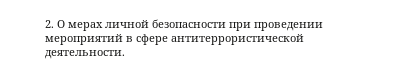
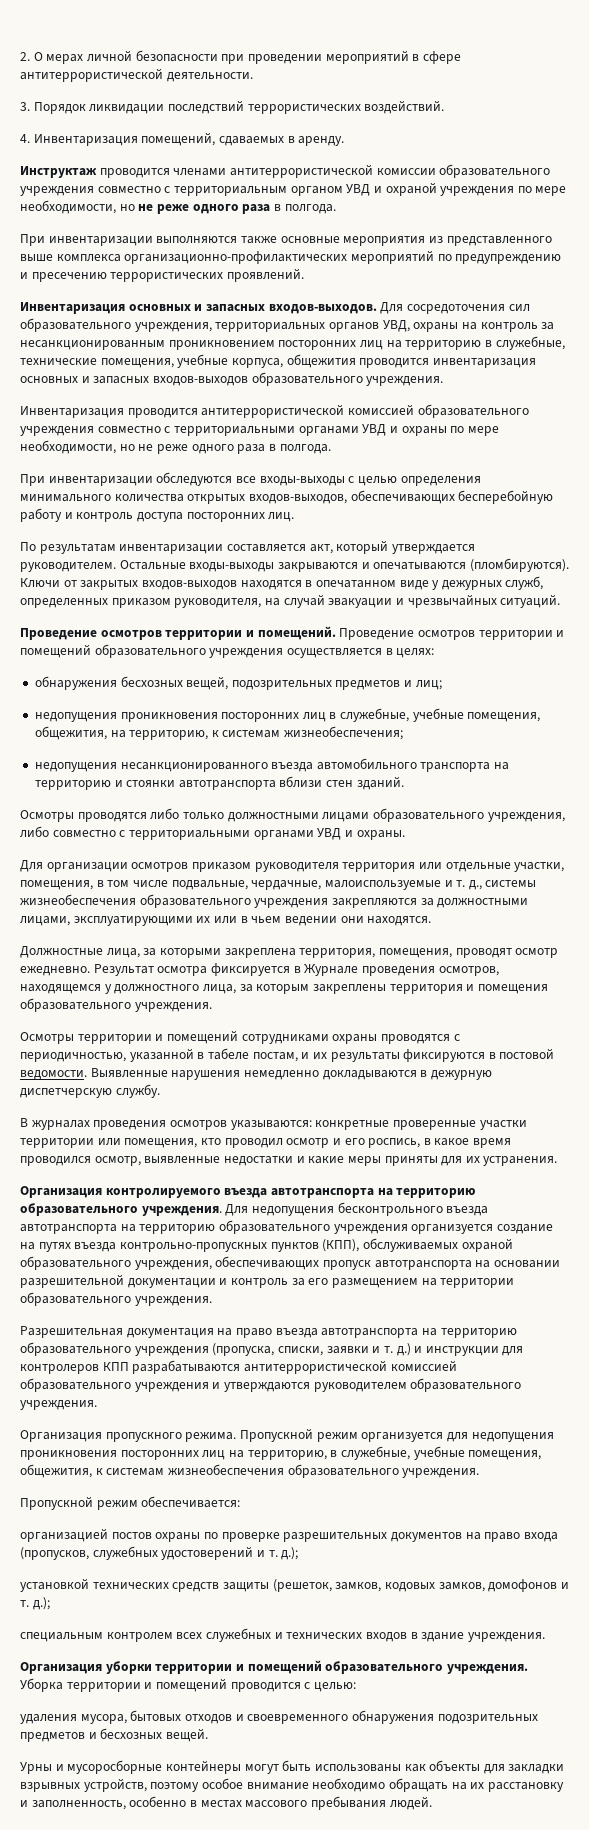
(125, 54) none -> [20,100,445,114] [20,132,345,146] [20,164,551,178] [20,182,567,196] [20,200,336,214] [20,234,552,246] [20,250,562,264] [20,268,304,282] [20,302,530,314] [20,318,555,332] [20,336,565,350] [20,354,536,368] [20,372,444,386] [20,404,529,418] [20,424,499,436] [20,440,331,454] [20,472,481,486] [20,490,554,504] [20,508,295,522] [20,540,475,554] [20,558,569,572] [20,576,544,590] [20,594,561,608] [20,626,565,640] [20,644,435,658] [34,676,442,690] [34,708,541,722] [34,726,404,740] [34,758,510,772] [34,776,404,790] [20,808,565,822] [20,826,405,840] [20,860,565,872] [20,880,537,890] [20,894,529,908] [20,916,432,926] [20,946,559,958] [20,963,499,976] [20,984,548,994] [20,998,212,1012] [20,1030,460,1044] [20,1048,555,1062] [20,1068,492,1080] [20,1084,160,1098] [20,1118,527,1130] [20,1138,512,1148] [20,1156,558,1166] [20,1186,476,1198] [20,1202,489,1216] [20,1220,553,1234] [20,1238,513,1252] [20,1256,560,1270] [20,1274,515,1288] [20,1292,212,1306] [20,1326,517,1338] [20,1342,524,1356] [20,1360,457,1374] [20,1378,522,1392] [20,1400,97,1410] [20,1428,554,1442] [20,1446,542,1460] [20,1464,480,1478] [20,1496,241,1510] [20,1528,558,1542] [20,1546,299,1560] [20,1578,569,1592] [20,1597,50,1610] [20,1628,545,1642] [20,1660,528,1674] [20,1678,356,1692] [20,1710,538,1724] [20,1728,208,1742] [20,1760,565,1774] [20,1778,564,1792] [20,1796,432,1810] // 3. Порядок ликвидации последствий террористических воздействий. // 4. Инвентаризация помещений, сдаваемых в аренду. // Инструктаж проводится членами антитеррористической комиссии образовательного учреждения совместно с территориальным органом УВД и охраной учреждения по мере необходимости, но не реже одного раза в полгода. // При инвентаризации выполняются также основные мероприятия из представленного выше комплекса организационно-профилактических мероприятий по предупреждению и пресечению террористических проявлений. // Инвентаризация основных и запасных входов-выходов. Для сосредоточения сил образовательного учреждения, территориальных органов УВД, охраны на контроль за несанкционированным проникновением посторонних лиц на территорию в служебные, технические помещения, учебные корпуса, общежития проводится инвентаризация основных и запасных входов-выходов образовательного учреждения. // Инвентаризация проводится антитеррористической комиссией образовательного учреждения совместно с территориальными органами УВД и охраны по мере необходимости, но не реже одного раза в полгода. // При инвентаризации обследуются все входы-выходы с целью определения минимального количества открытых входов-выходов, обеспечивающих бесперебойную работу и контроль доступа посторонних лиц. // По результатам инвентаризации составляется акт, который утверждается руководителем. Остальные входы-выходы закрываются и опечатываются (пломбируются). Ключи от закрытых входов-выходов находятся в опечатанном виде у дежурных служб, определенных приказом руководителя, на случай эвакуации и чрезвычайных ситуаций. // Проведение осмотров территории и помещений. Проведение осмотров территории и помещений образовательного учреждения осуществляется в целях: // обнаружения бесхозных вещей, подозрительных предметов и лиц; // недопущения проникновения посторонних лиц в служебные, учебные помещения, общежития, на территорию, к системам жизнеобеспечения; // недопущения несанкционированного въезда автомобильного транспорта на территорию и стоянки автотранспорта вблизи стен зданий. // Осмотры проводятся либо только должностными лицами образовательного учреждения, либо совместно с территориальными органами УВД и охраны. // Для организации осмотров приказом руководителя территория или отдельные участки, помещения, в том числе подвальные, чердачные, малоиспользуемые и т. д., системы жизнеобеспечения образовательного учреждения закрепляются за должностными лицами, эксплуатирующими их или в чьем ведении они находятся. // Должностные лица, за которыми закреплена территория, помещения, проводят осмотр ежедневно. Результат осмотра фиксируется в Журнале проведения осмотров, находящемся у должностного лица, за которым закреплены территория и помещения образовательного учреждения. // Осмотры территории и помещений сотрудниками охраны проводятся с периодичностью, указанной в табеле постам, и их результаты фиксируются в постовой ведомости. Выявленные нарушения немедленно докладываются в дежурную диспетчерскую службу. // В журналах проведения осмотров указываются: конкретные проверенные участки территории или помещения, кто проводил осмотр и его роспись, в какое время проводился осмотр, выявленные недостатки и какие меры приняты для их устранения. // Организация контролируемого въезда автотранспорта на территорию образовательного учреждения. Для недопущения бесконтрольного въезда автотранспорта на территорию образовательного учреждения организуется создание на путях въезда контрольно-пропускных пунктов (КПП), обслуживаемых охраной образовательного учреждения, обеспечивающих пропуск автотранспорта на основании разрешительной документации и контроль за его размещением на территории образовательного учреждения. // Разрешительная документация на право въезда автотранспорта на территорию образовательного учреждения (пропуска, списки, заявки и т. д.) и инструкции для контролеров КПП разрабатываются антитеррористической комиссией образовательного учреждения и утверждаются руководителем образовательного учреждения. // Организация пропускного режима. Пропускной режим организуется для недопущения проникновения посторонних лиц на территорию, в служебные, учебные помещения, общежития, к системам жизнеобеспечения образовательного учреждения. // Пропускной режим обеспечивается: // организацией постов охраны по проверке разрешительных документов на право входа (пропусков, служебных удостоверений и т. д.); // установкой технических средств защиты (решеток, замков, кодовых замков, домофонов и т. д.); // специальным контролем всех служебных и технических входов в здание учреждения. // Организация уборки территории и помещений образовательного учреждения. Уборка территории и помещений проводится с целью: // удаления мусора, бытовых отходов и своевременного обнаружения подозрительных предметов и бесхозных вещей. // Урны и мусоросборные контейнеры могут быть использованы как объекты для закладки взрывных устройств, поэтому особое внимание необходимо обращать на их расстановку и заполненность, особенно в местах массового пребывания людей.

